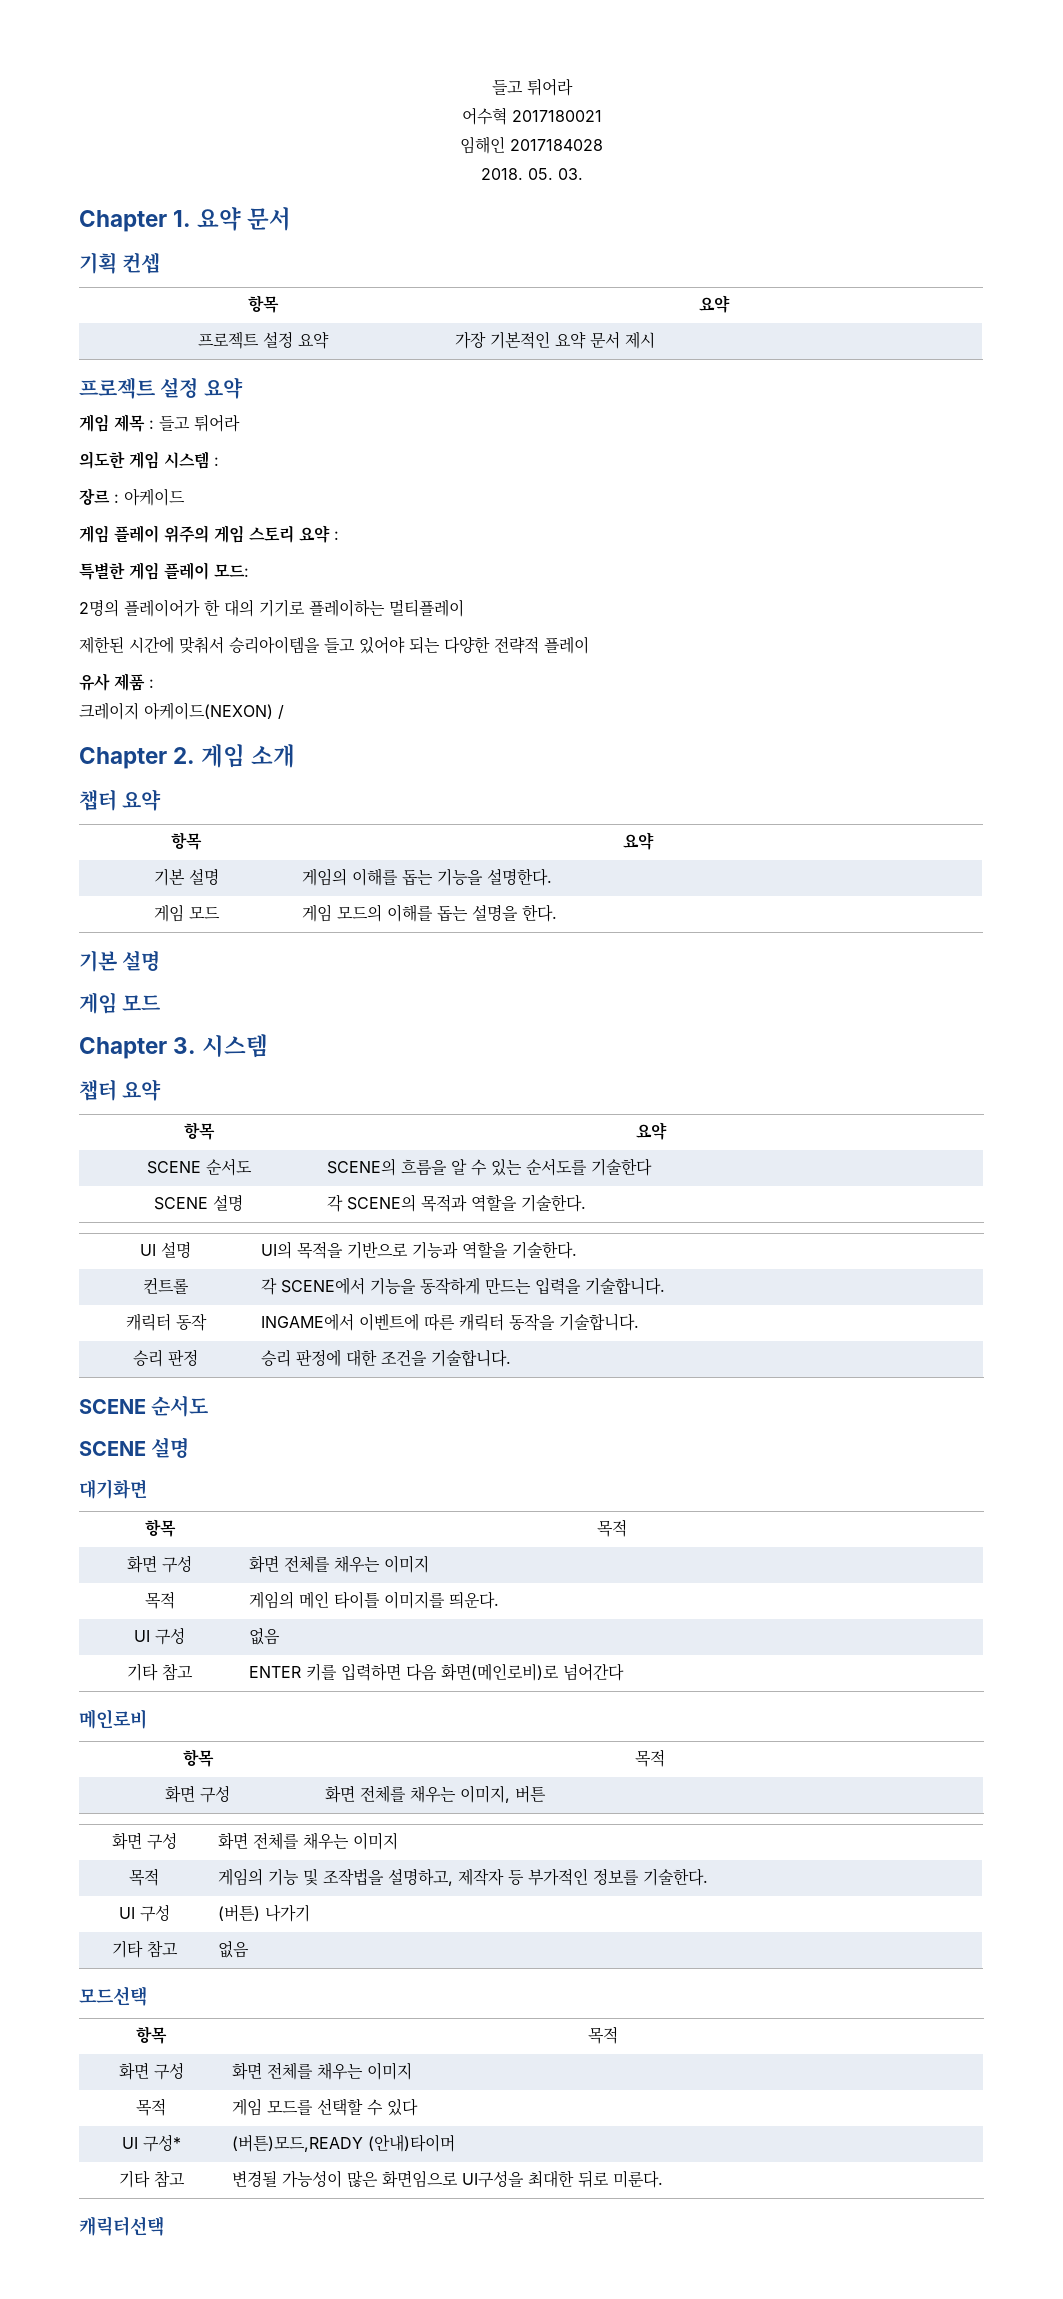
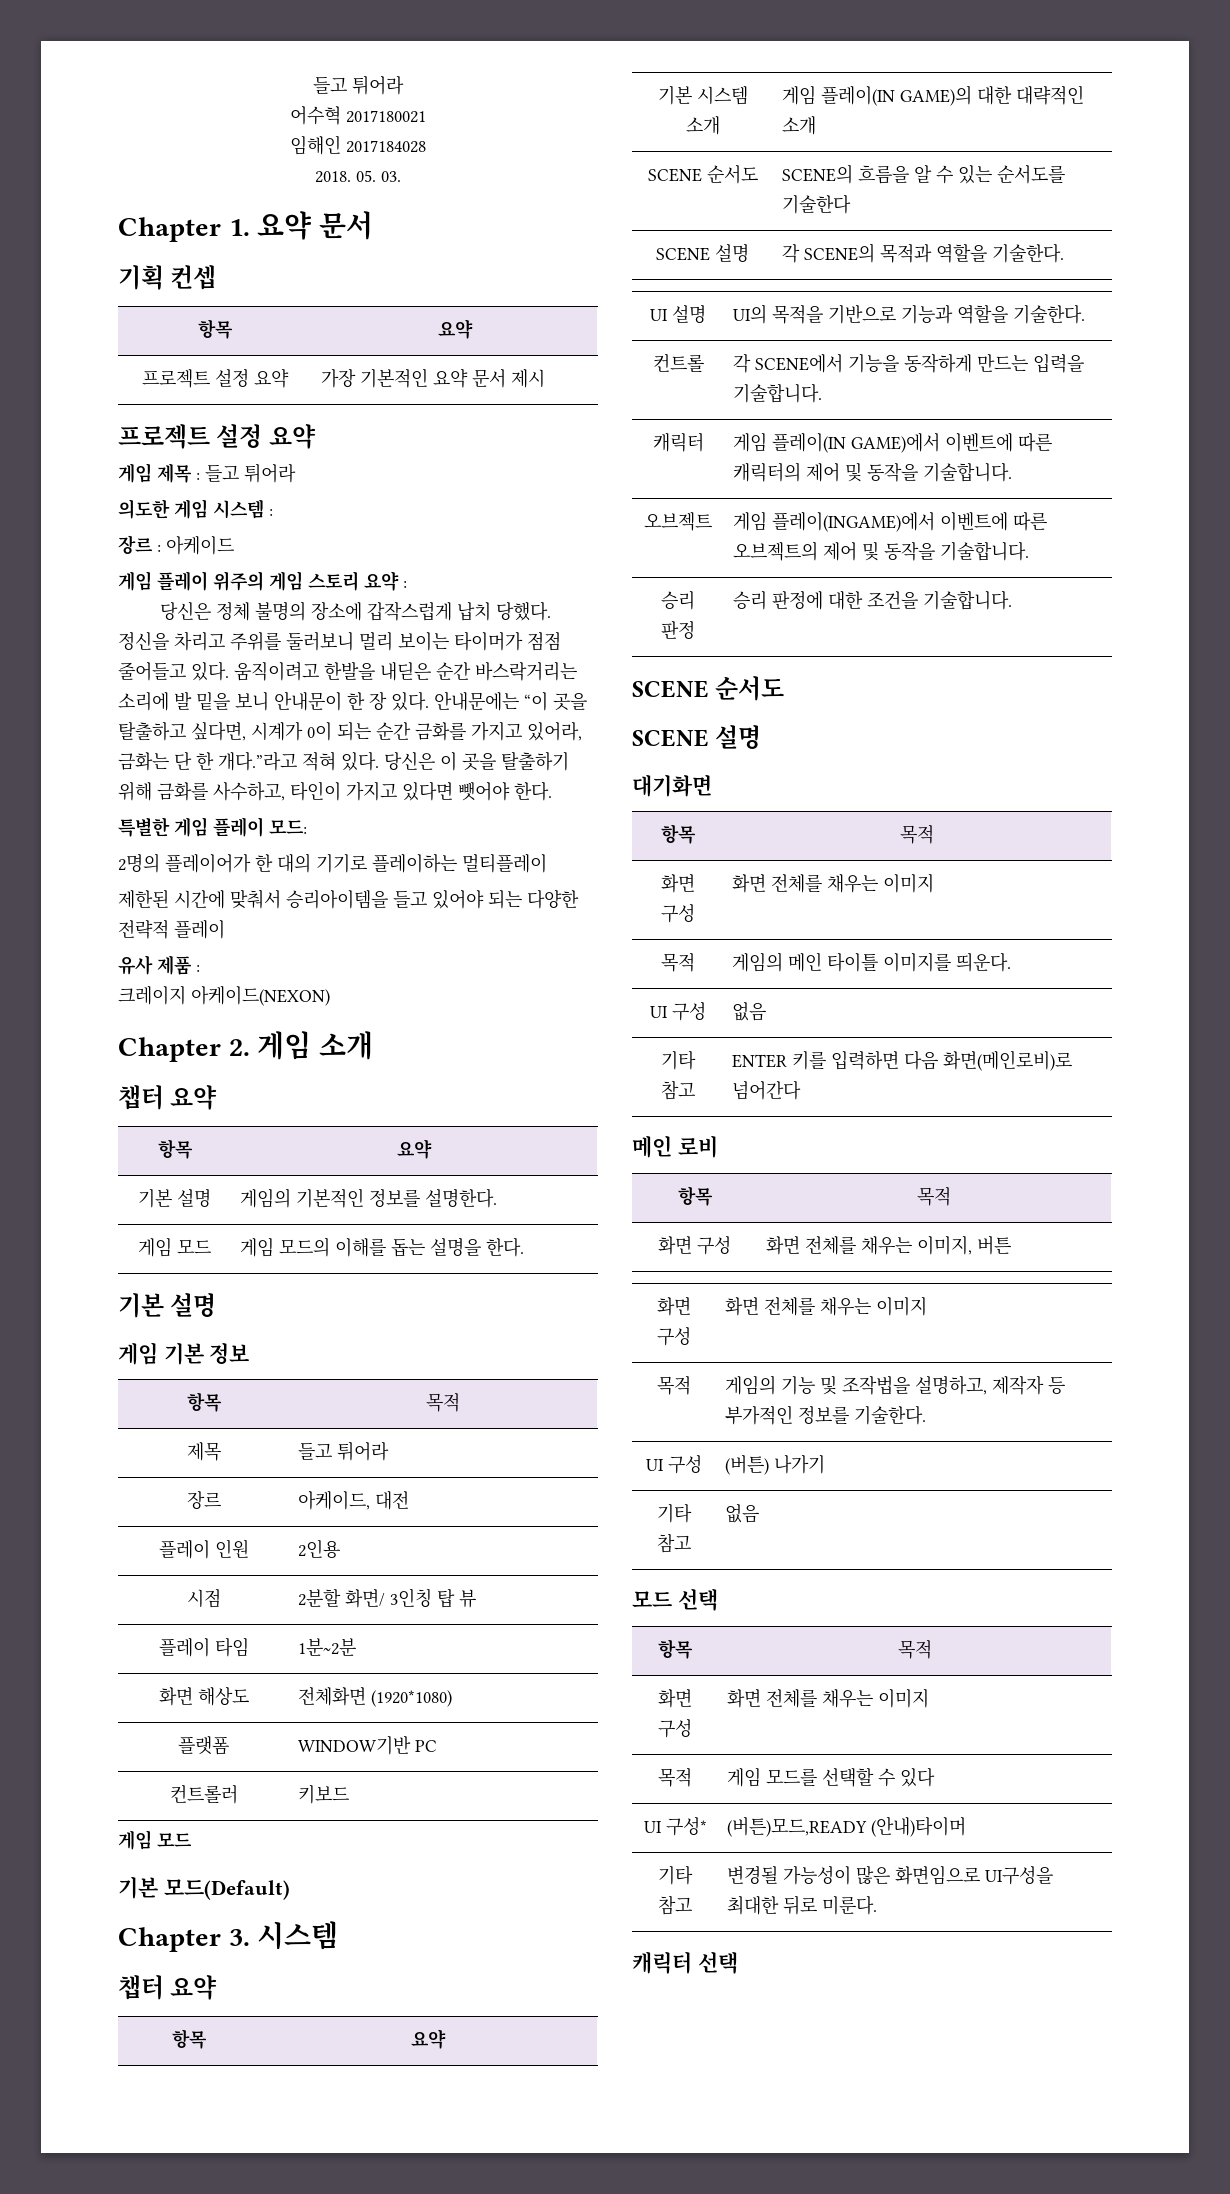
(339, 535) none -> [160,601,552,621] [118,631,561,651] [118,661,577,681] [118,691,587,711] [118,721,582,741] [118,751,569,771] [118,781,552,801] // 당신은 정체 불명의 장소에 갑작스럽게 납치 당했다. 정신을 차리고 주위를 둘러보니 멀리 보이는 타이머가 점점 줄어들고 있다. 움직이려고 한발을 내딛은 순간 바스락거리는 소리에 발 밑을 보니 안내문이 한 장 있다. 안내문에는 “이 곳을 탈출하고 싶다면, 시계가 0이 되는 순간 금화를 가지고 있어라, 금화는 단 한 개다.”라고 적혀 있다. 당신은 이 곳을 탈출하기 위해 금화를 사수하고, 타인이 가지고 있다면 뺏어야 한다.
[278,705,284,719] / -> (330, 995) none
[351,868,483,886] 이해를 돕는 기능을 -> [296,1188,421,1208] 기본적인 정보를
[79,992,161,1014] // 게임 모드 -> [118,1342,250,1365] [186,1392,222,1412] [426,1393,460,1412] [186,1442,221,1461] [298,1441,390,1461] [186,1491,221,1510] [298,1490,410,1510] [158,1539,249,1559] [298,1539,341,1558] [186,1589,221,1608] [298,1588,477,1608] [158,1637,249,1657] [298,1638,357,1656] [158,1687,249,1706] [298,1687,453,1707] [178,1736,229,1755] [298,1736,438,1755] [169,1784,238,1804] [298,1785,350,1804] [118,1830,192,1850] [118,1876,290,1900] // 게임 기본 정보 // 항목 | 목적 // 제목 | 들고 튀어라 // 장르 | 아케이드, 대전 // 플레이 인원 | 2인용 // 시점 | 2분할 화면/ 3인칭 탑 뷰 // 플레이 타임 | 1분~2분 // 화면 해상도 | 전체화면 (1920*1080) // 플랫폼 | WINDOW기반 PC // 컨트롤러 | 키보드 // 게임 모드 // 기본 모드(Default)
(667, 1131) none -> [657,86,748,105] [685,116,720,135] [782,85,1085,106] [782,116,817,135] // 기본 시스템 소개 | 게임 플레이(IN GAME)의 대한 대략적인 소개
[175,1313,207,1331] [260,1313,504,1331] 동작 | INGAME에서 이벤트에 따른 캐릭터 -> [733,433,1053,453] [733,462,1013,482] [644,512,712,531] [733,512,1048,532] [733,541,880,561] | 게임 플레이(IN GAME)에서 이벤트에 따른 캐릭터의 제어 및 동작을 기술합니다. // 오브젝트 | 게임 플레이(INGAME)에서 이벤트에 따른 오브젝트의 제어 및
[79,1709,147,1729] 메인로비 -> [632,1136,718,1158] 메인 로비
[79,1986,147,2006] 모드선택 -> [632,1589,718,1611] 모드 선택
[79,2216,164,2236] 캐릭터선택 -> [632,1951,738,1974] 캐릭터 선택

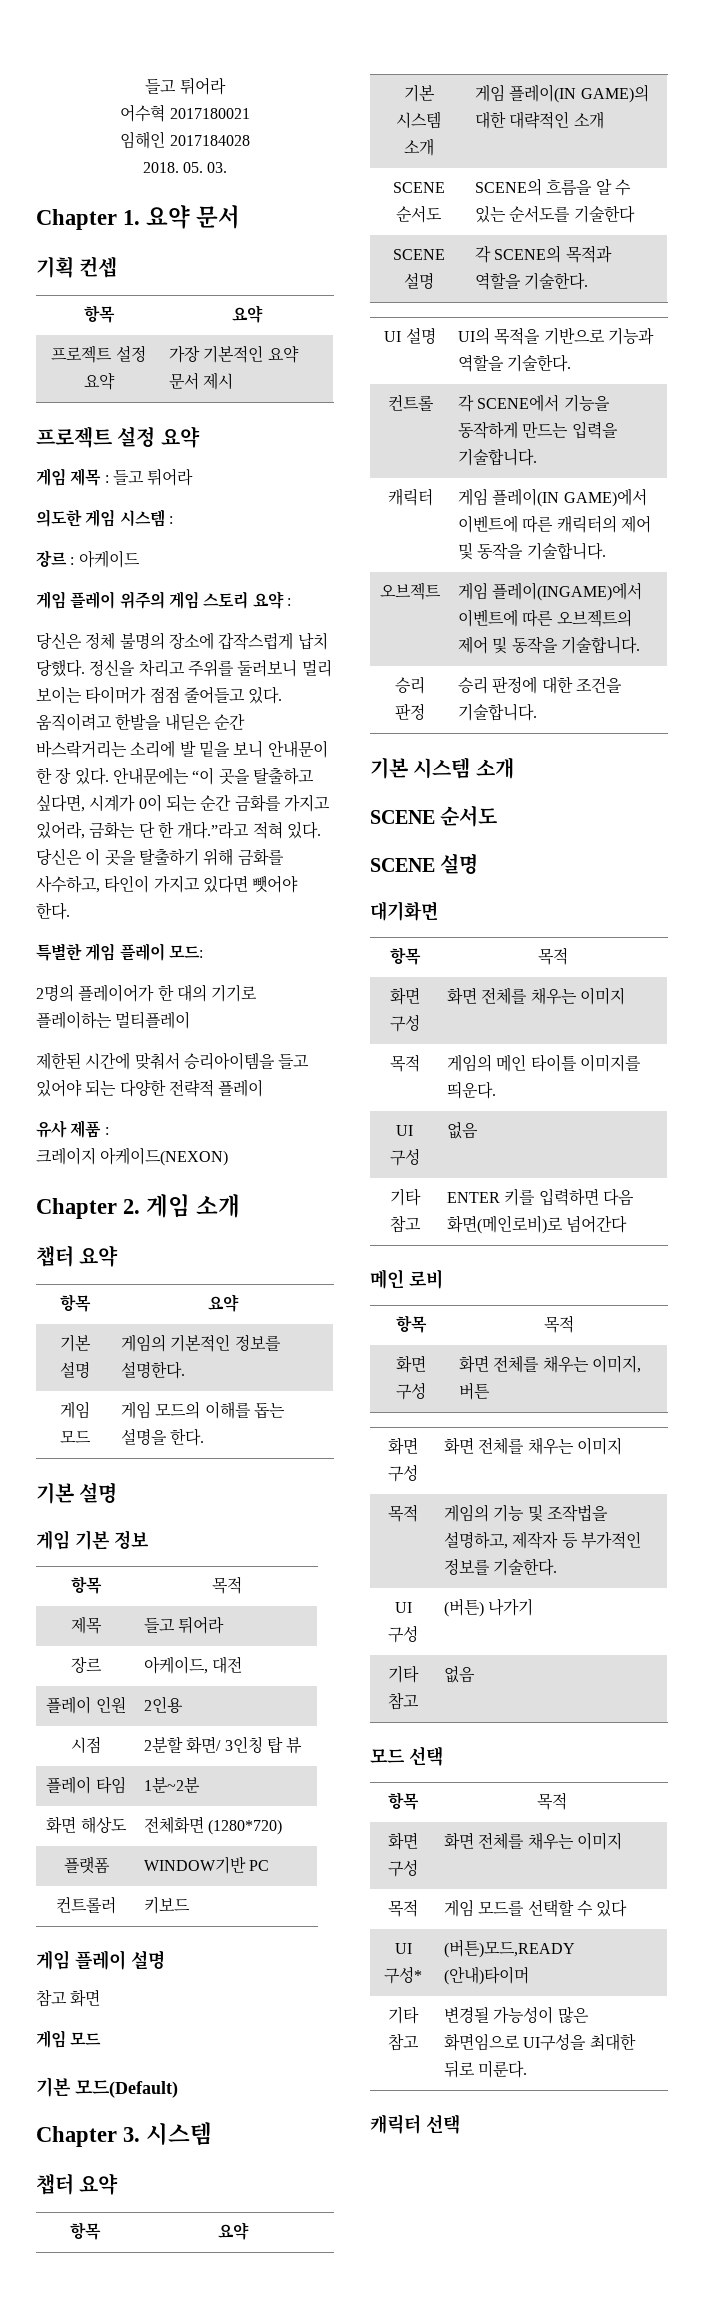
[371,1690,453,1707] (1920*1080) -> [208,1819,283,1835] (1280*720)
(350, 1794) none -> [36,1950,165,1970] [36,1989,101,2007] // 게임 플레이 설명 // 참고 화면
(1013, 600) none -> [370,757,514,779] // 기본 시스템 소개

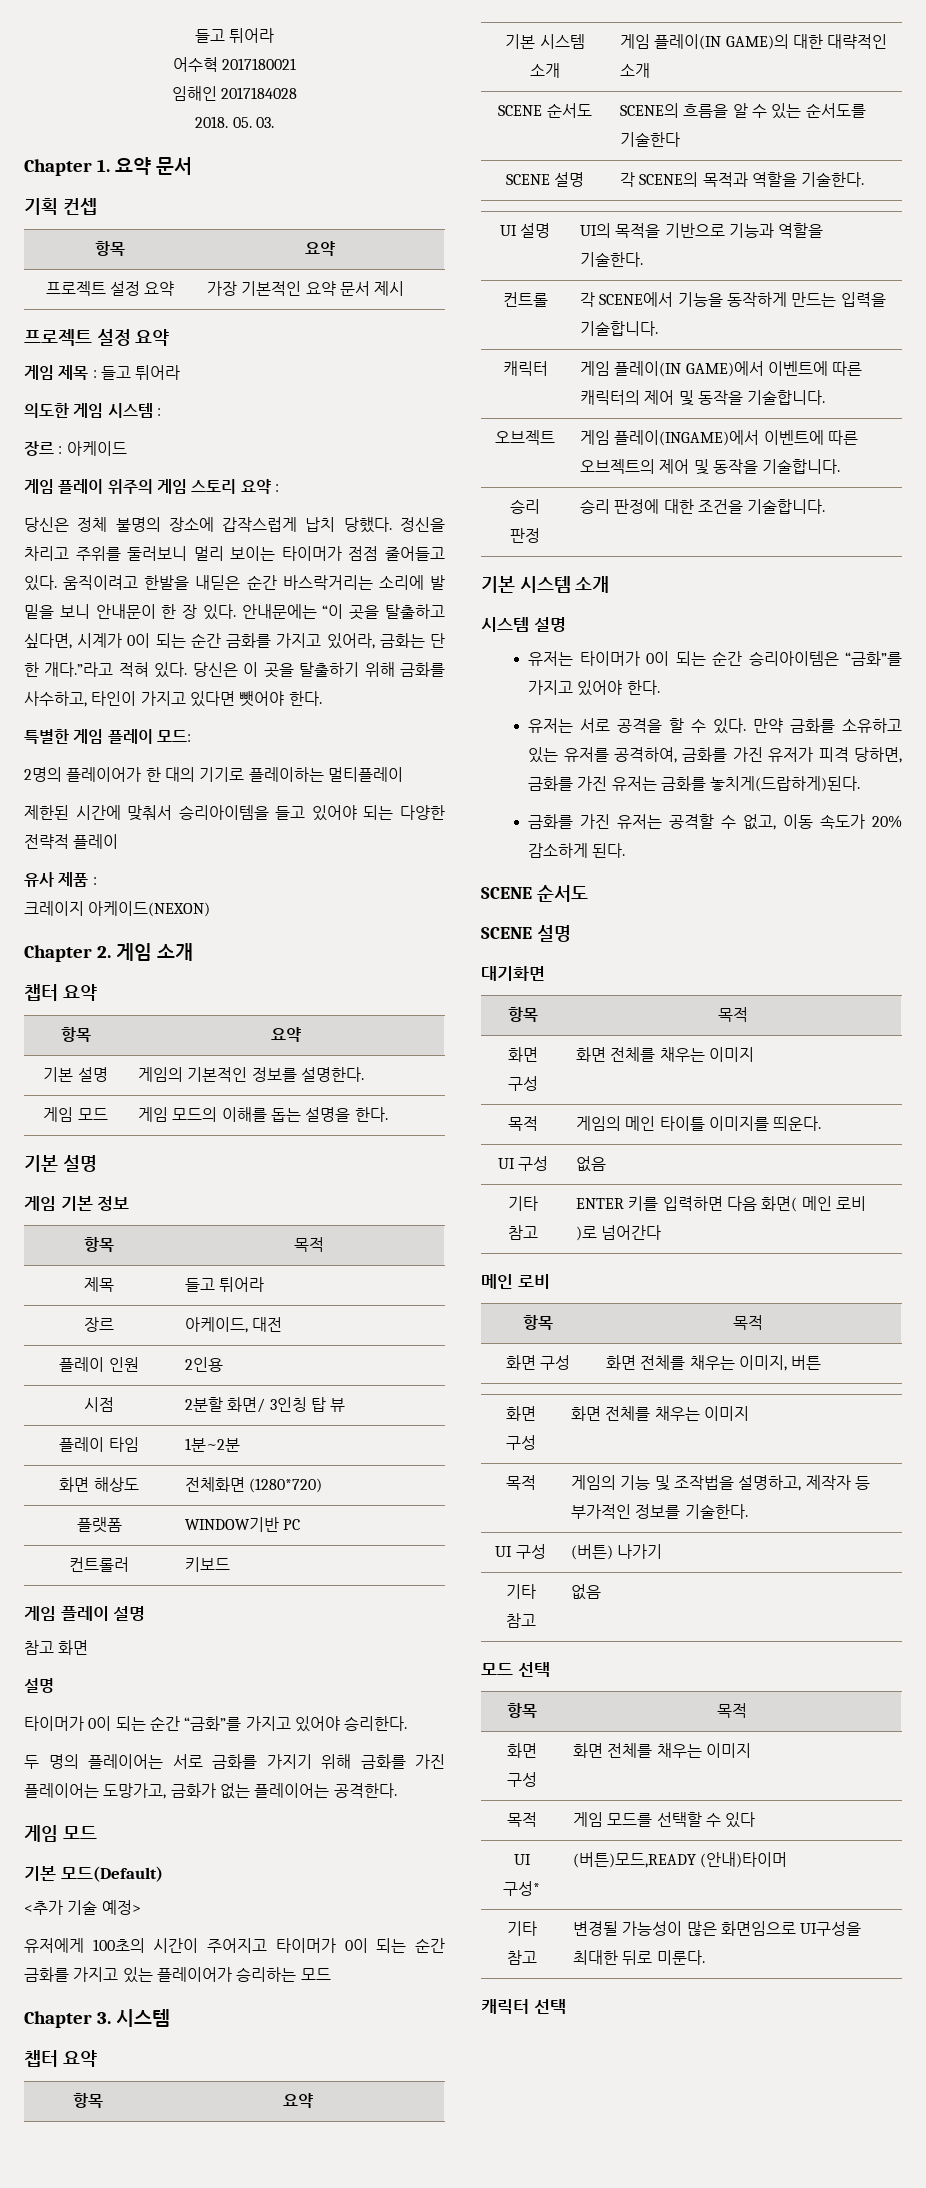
[36,2030,102,2048] [36,2077,178,2098] 게임 모드 // 기본 모드(Default) -> [24,1678,54,1693] [24,1716,408,1732] [24,1754,445,1769] [24,1783,397,1799] [24,1825,97,1842] [24,1866,163,1882] [24,1900,141,1915] [24,1938,446,1953] [24,1967,331,1983] 설명 // 타이머가 0이 되는 순간 “금화”를 가지고 있어야 승리한다. // 두 명의 플레이어는 서로 금화를 가지기 위해 금화를 가진 플레이어는 도망가고, 금화가 없는 플레이어는 공격한다. // 게임 모드 // 기본 모드(Default) // <추가 기술 예정> // 유저에게 100초의 시간이 주어지고 타이머가 0이 되는 순간 금화를 가지고 있는 플레이어가 승리하는 모드
(514, 768) none -> [481,617,566,632] [528,651,902,666] [528,680,660,696] [528,718,902,734] [528,747,902,763] [528,776,861,792] [528,814,902,830] [528,843,626,858] // 시스템 설명 // 유저는 타이머가 0이 되는 순간 승리아이템은 “금화”를 가지고 있어야 한다. // 유저는 서로 공격을 할 수 있다. 만약 금화를 소유하고 있는 유저를 공격하여, 금화를 가진 유저가 피격 당하면, 금화를 가진 유저는 금화를 놓치게(드랍하게)된다. // 금화를 가진 유저는 공격할 수 없고, 이동 속도가 20% 감소하게 된다.
[447,1215,564,1234] 화면(메인로비)로 -> [761,1196,866,1212] [576,1226,598,1241] 화면( 메인 로비 )로

